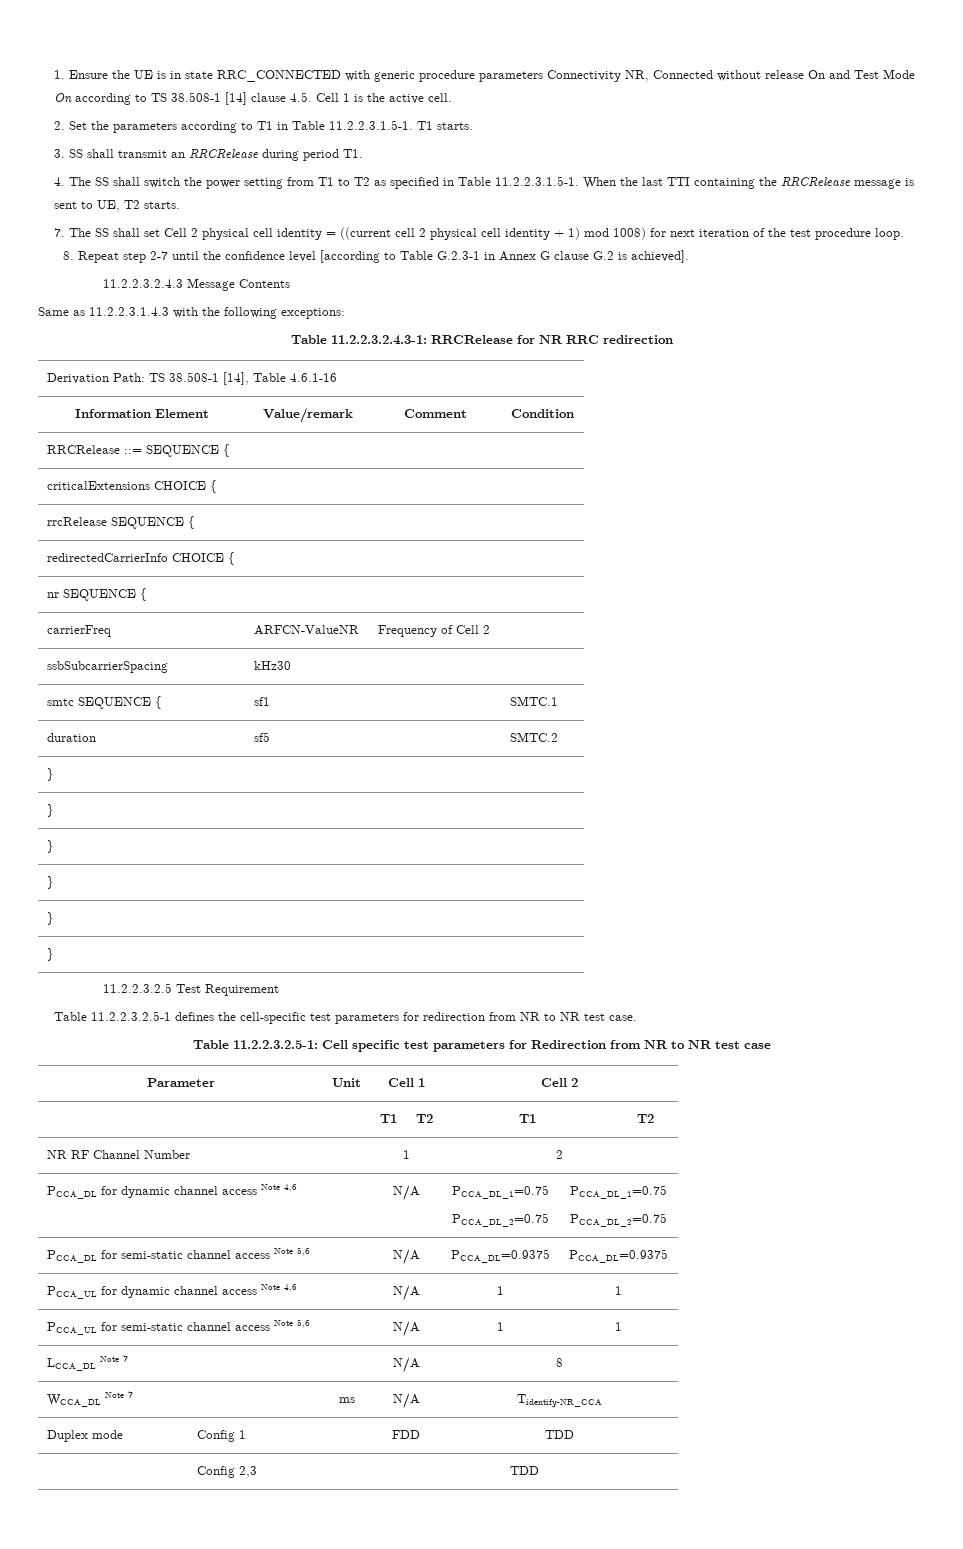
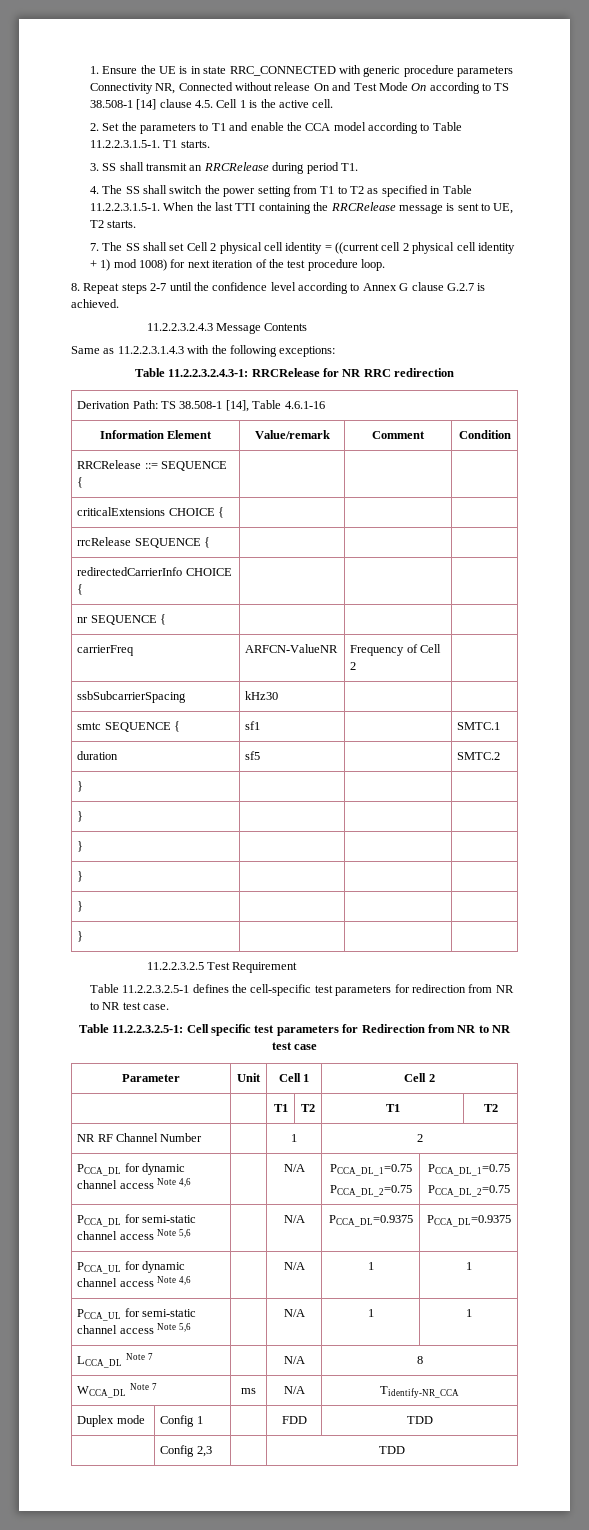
[181,121,289,133] according to T1 in -> [199,122,430,134] to T1 and enable the CCA model according to
[123,252,147,263] step -> [121,283,147,294] steps
[320,250,690,263] [according to Table G.2.3-1 in Annex G clause G.2 is achieved]. -> [298,282,486,294] [71,299,119,308] according to Annex G clause G.2.7 is achieved.

